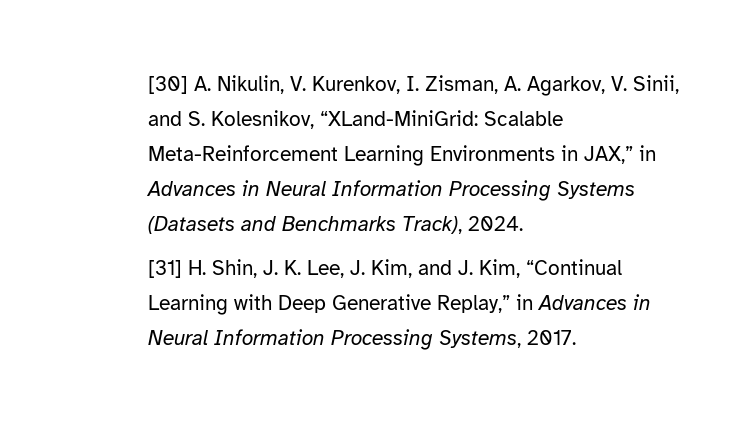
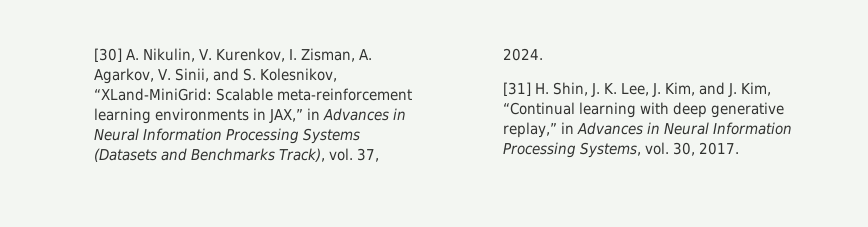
[148,145,556,166] Meta-Reinforcement Learning Environments -> [276,88,412,101] [93,108,249,124] meta-reinforcement learning environments
(463, 225) none -> [328,148,379,162] vol. 37,
[148,294,511,315] Learning with Deep Generative Replay,” -> [578,102,784,118] [502,122,557,138] learning with deep generative replay,”
(522, 339) none -> [644,142,695,156] vol. 30,

